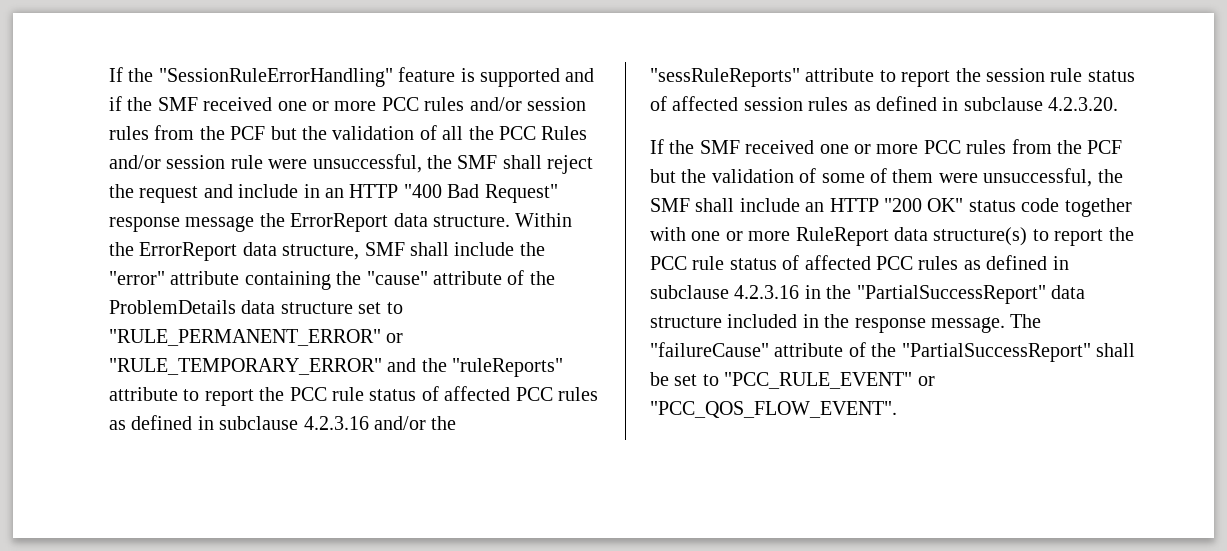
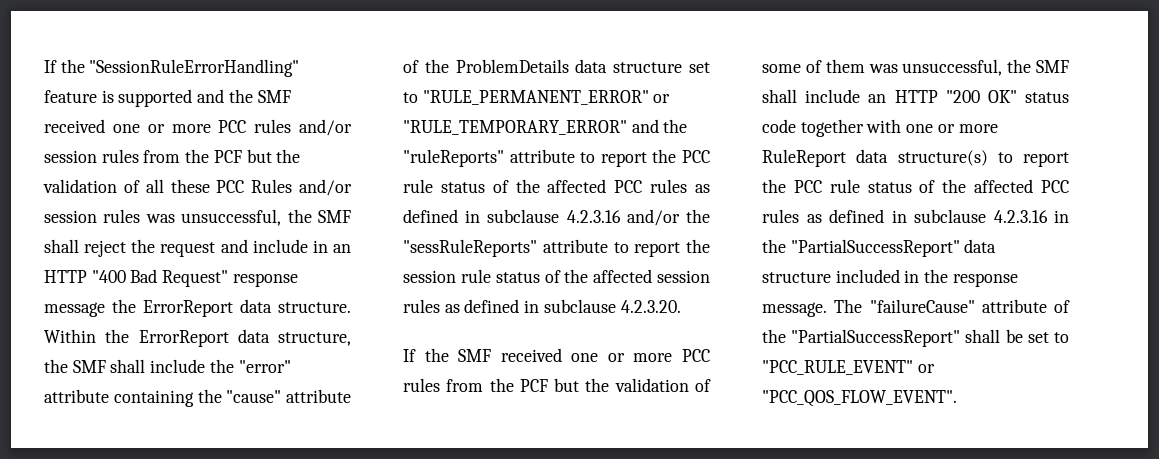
[109,96,122,111] if -> (225, 96) none
[468,126,494,140] the -> [170,179,210,193] these
[230,155,308,169] rule were -> [103,209,175,223] rules was
(360, 252) none -> [44,359,68,373] the
(439, 393) none -> [515,179,540,193] the
(667, 103) none -> [564,269,589,283] the
[938,173,978,183] were -> [868,64,898,73] was
(800, 262) none -> [942,179,967,193] the

